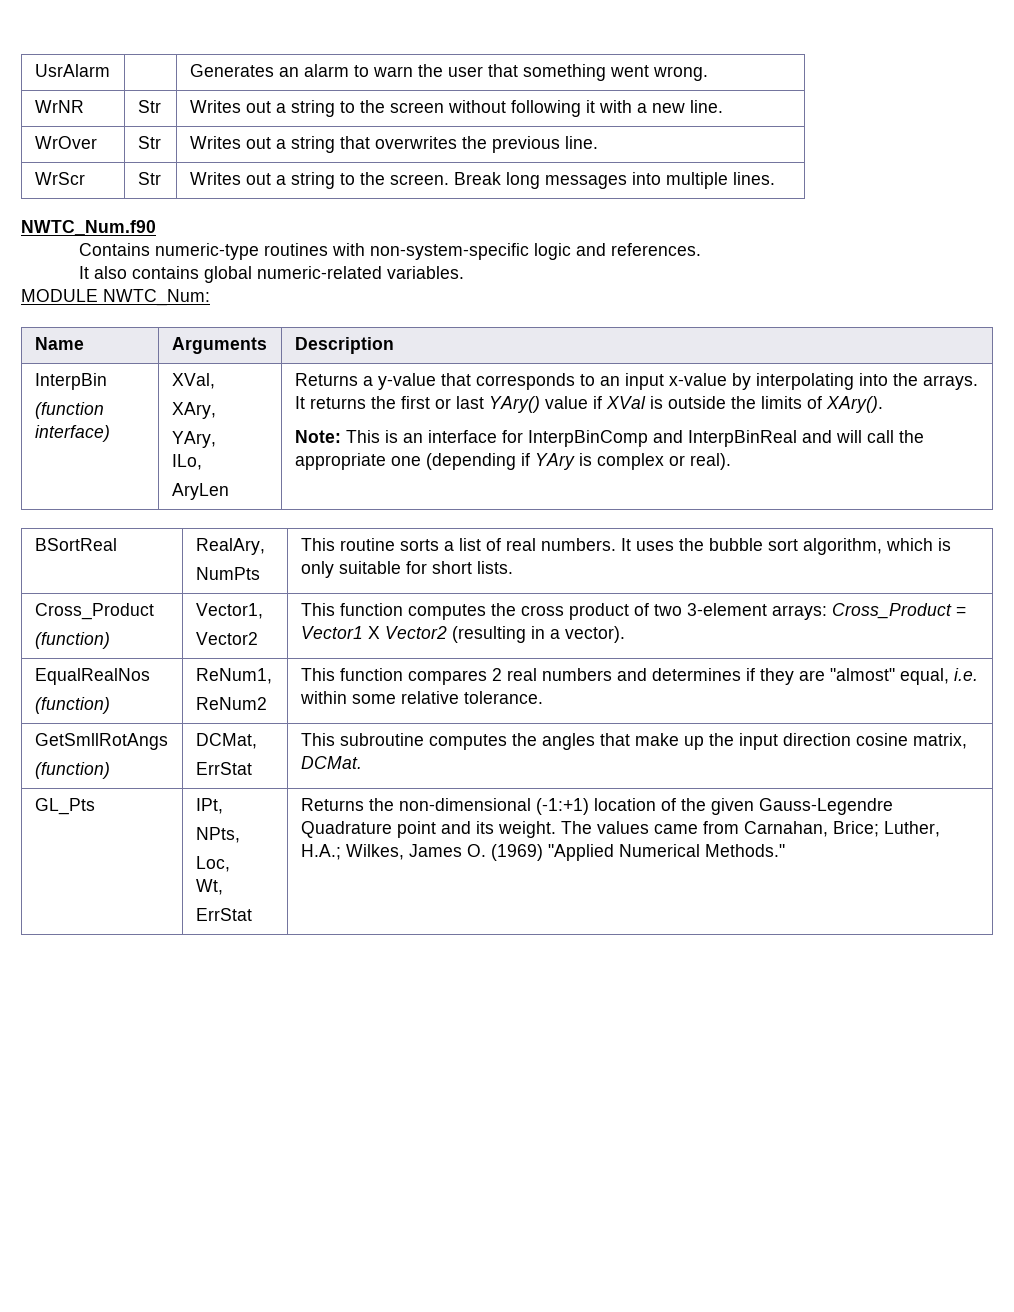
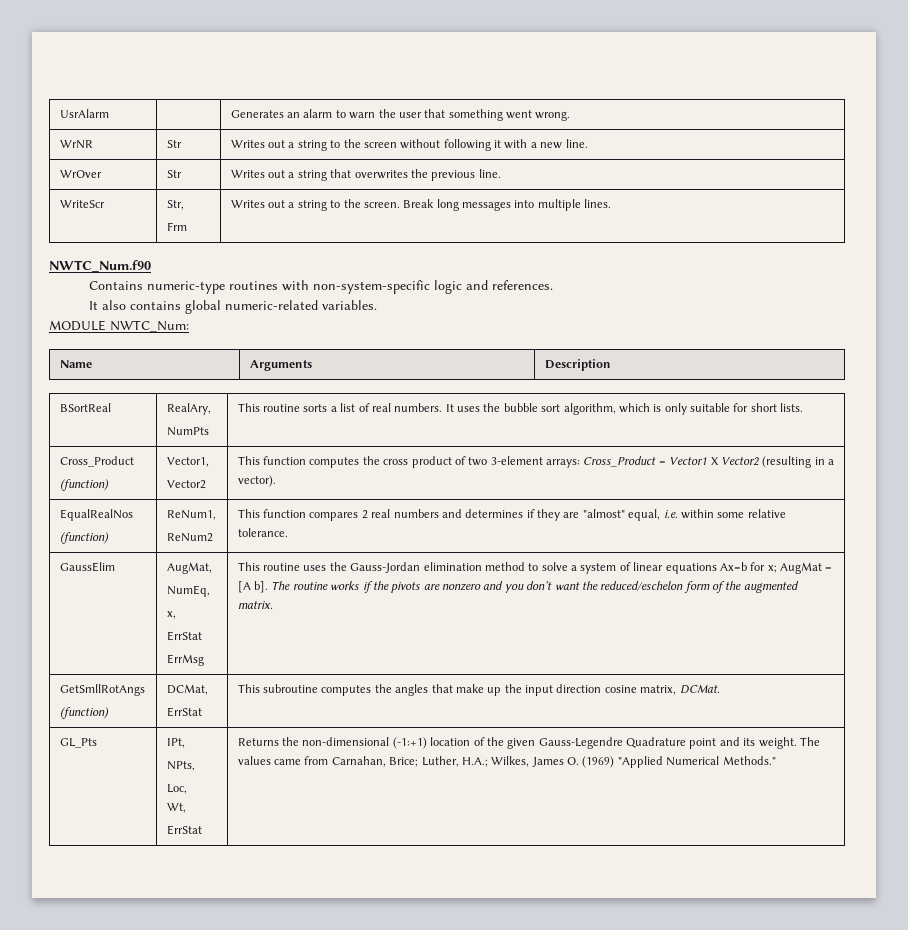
[34,172,85,185] [137,172,161,185] WrScr | Str -> [59,200,105,208] [166,200,184,210] [166,222,187,231] WriteScr | Str, // Frm
[34,373,107,390] [34,402,104,419] [34,425,110,442] [171,373,215,389] [171,402,216,419] [171,431,216,448] [171,454,202,470] [171,483,229,500] [294,373,978,390] [294,396,883,413] [294,430,924,447] [294,453,731,470] // InterpBin // (function interface) | XVal, // XAry, // YAry, // ILo, // AryLen | Returns a y-value that corresponds to an input x-value by interpolating into the arrays. It returns the first or last YAry() value if XVal is outside the limits of XAry(). // Note: This is an interface for InterpBinComp and InterpBinReal and will call the appropriate one (depending if YAry is complex or real). -> (611, 365) none
(543, 697) none -> [59,562,115,572] [166,562,212,574] [166,585,210,597] [166,611,176,619] [166,631,202,641] [166,654,204,666] [237,562,833,574] [237,581,799,593] [237,601,273,609] // GaussElim | AugMat, // NumEq, // x, // ErrStat // ErrMsg | This routine uses the Gauss-Jordan elimination method to solve a system of linear equations Ax=b for x; AugMat = [A b]. The routine works if the pivots are nonzero and you don’t want the reduced/eschelon form of the augmented matrix.

